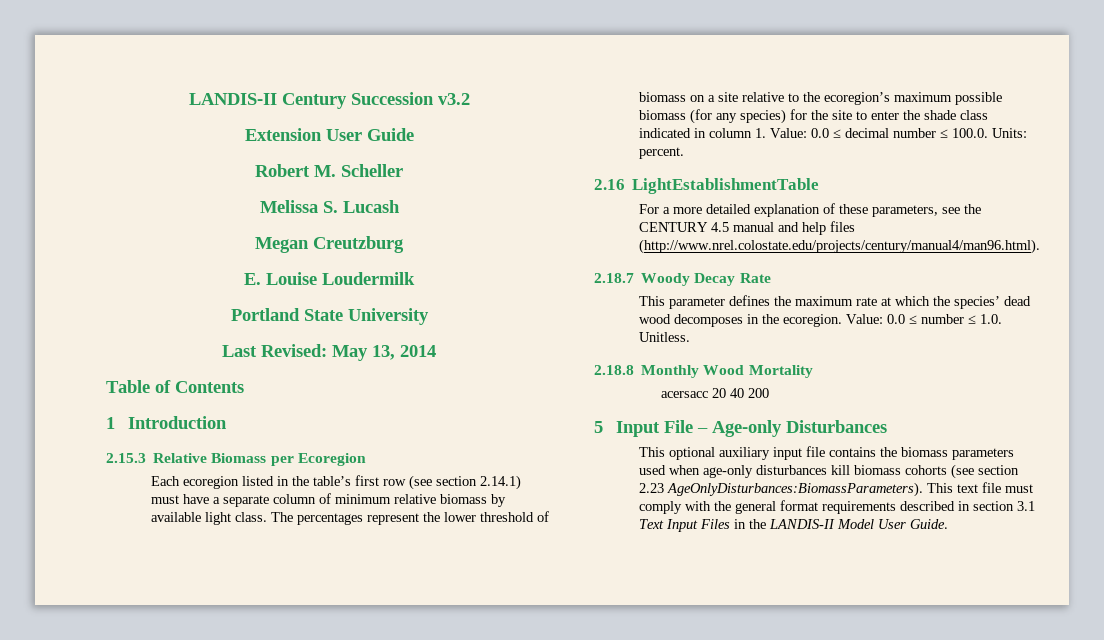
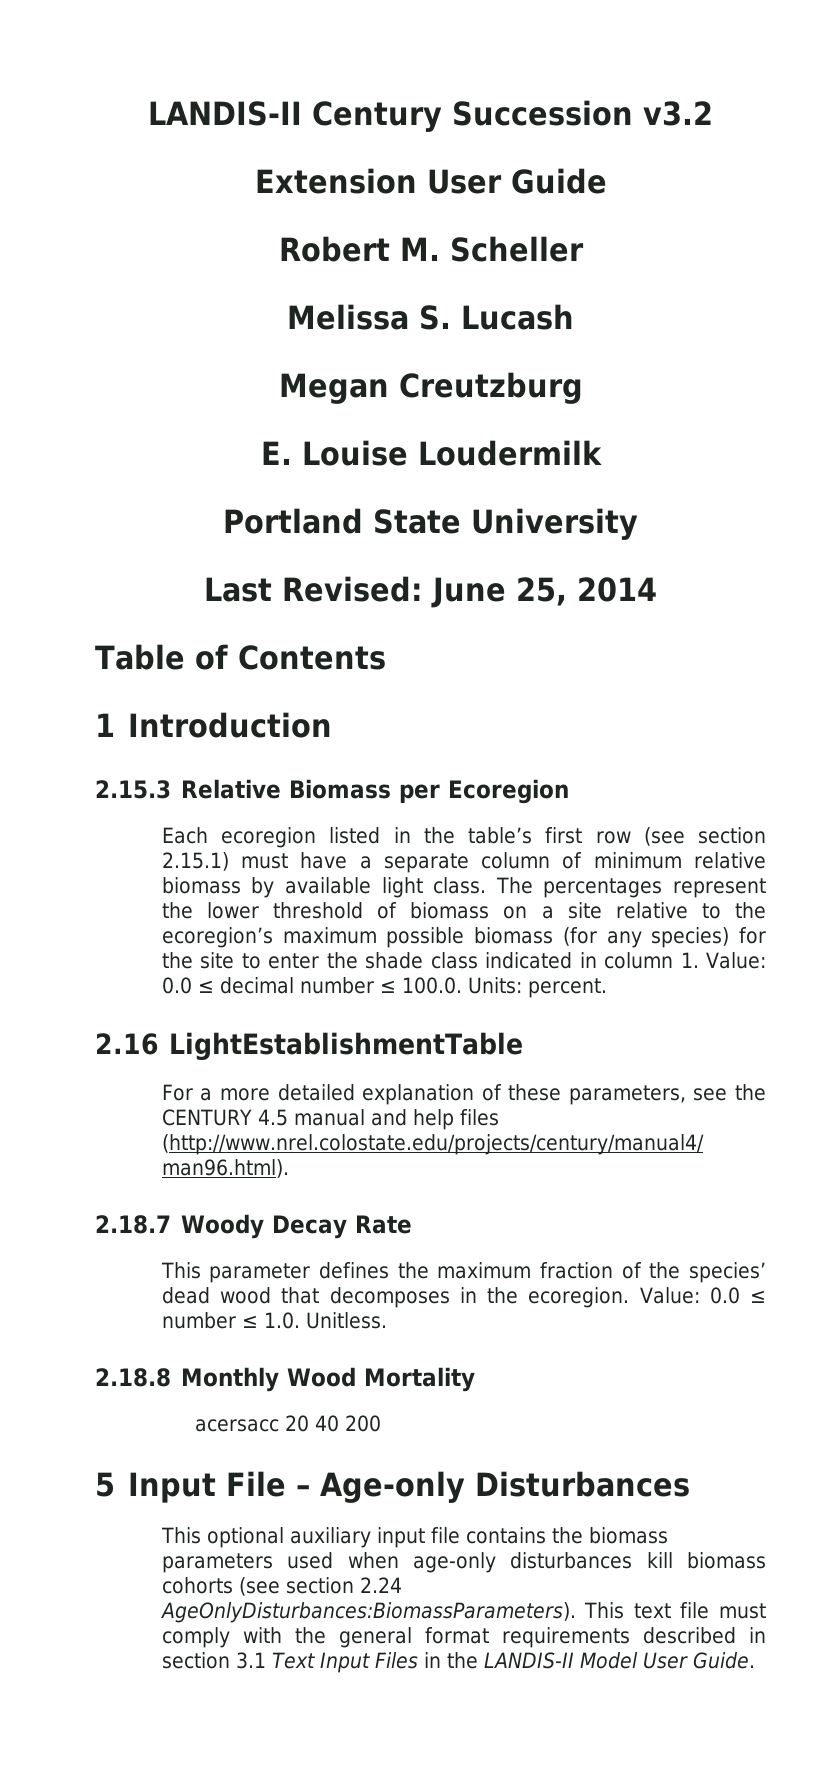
[332,345,395,361] May 13, -> [431,577,567,608] June 25,
[479,475,521,490] 2.14.1) -> [161,852,229,871] 2.15.1)
[855,296,930,306] rate at which -> [540,1262,642,1279] fraction of
(671, 319) none -> [281,1287,320,1304] that
[638,483,664,493] 2.23 -> [359,1577,402,1593] 2.24

